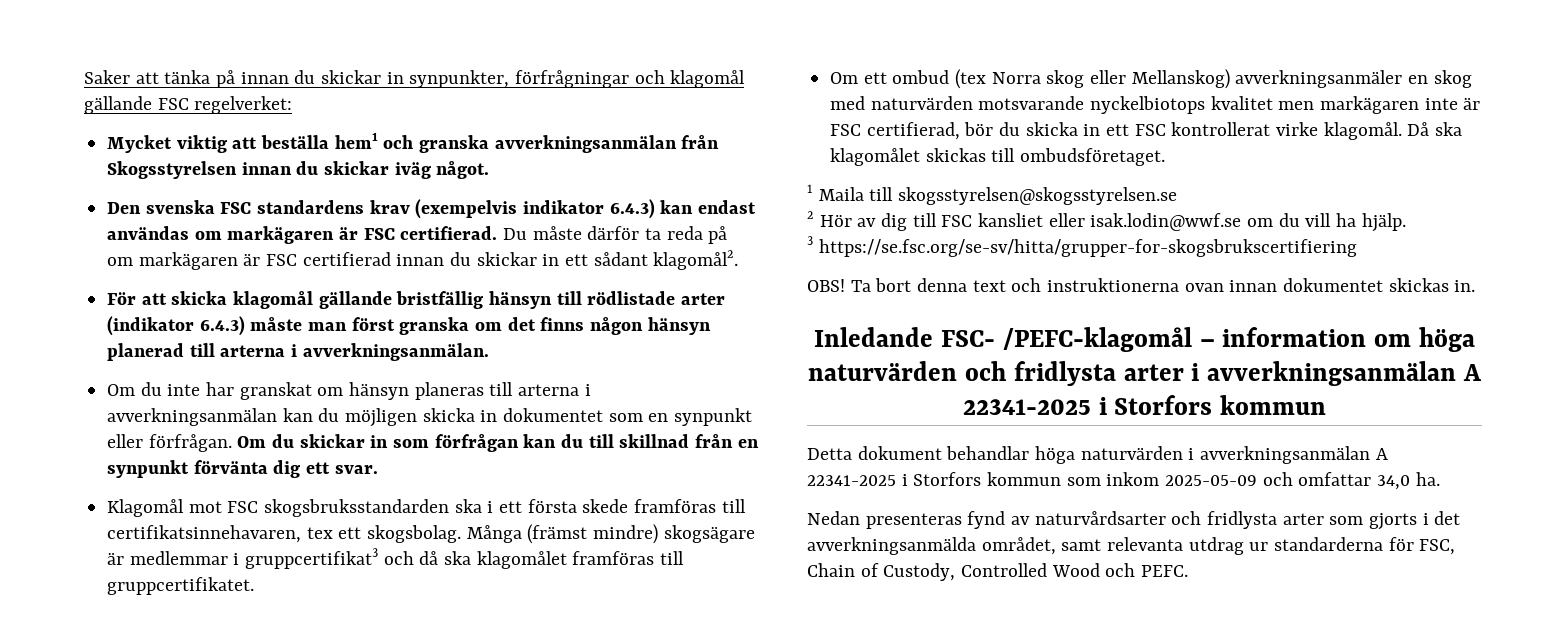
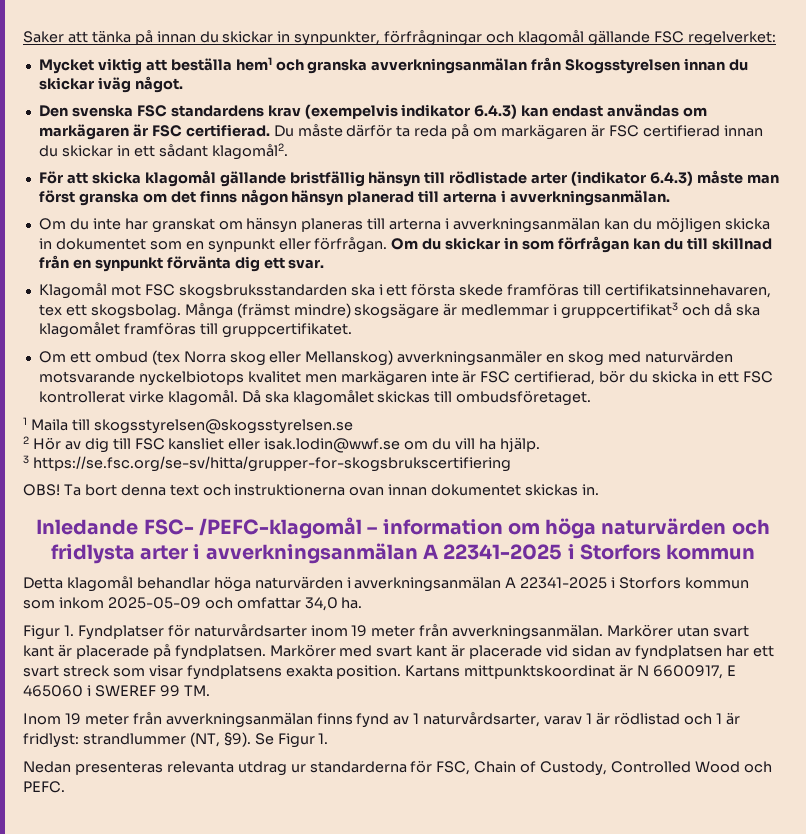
[857,446,942,460] dokument -> [66,576,133,592] klagomål
[807,511,1461,530] [807,537,1102,555] Nedan presenteras fynd av naturvårdsarter och fridlysta arter som gjorts i det avverkningsanmälda området, samt -> [23,624,749,640] [23,644,774,660] [23,664,736,680] [23,685,210,697] [23,712,740,728] [23,732,329,748] [23,761,163,775] Figur 1. Fyndplatser för naturvårdsarter inom 19 meter från avverkningsanmälan. Markörer utan svart kant är placerade på fyndplatsen. Markörer med svart kant är placerade vid sidan av fyndplatsen har ett svart streck som visar fyndplatsens exakta position. Kartans mittpunktskoordinat är N 6600917, E 465060 i SWEREF 99 TM. // Inom 19 meter från avverkningsanmälan finns fynd av 1 naturvårdsarter, varav 1 är rödlistad och 1 är fridlyst: strandlummer (NT, §9). Se Figur 1. // Nedan presenteras

